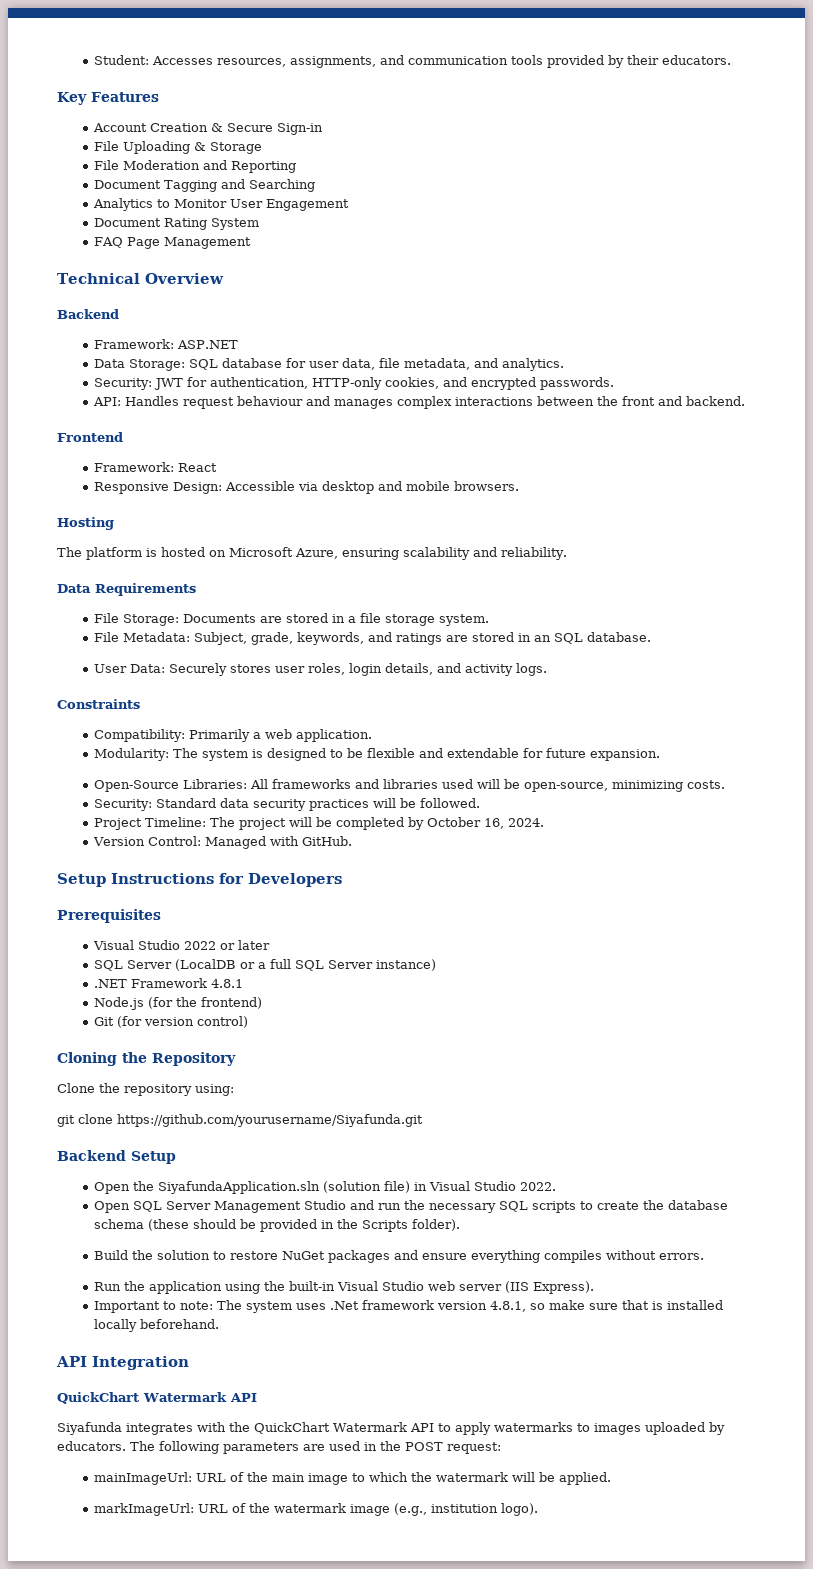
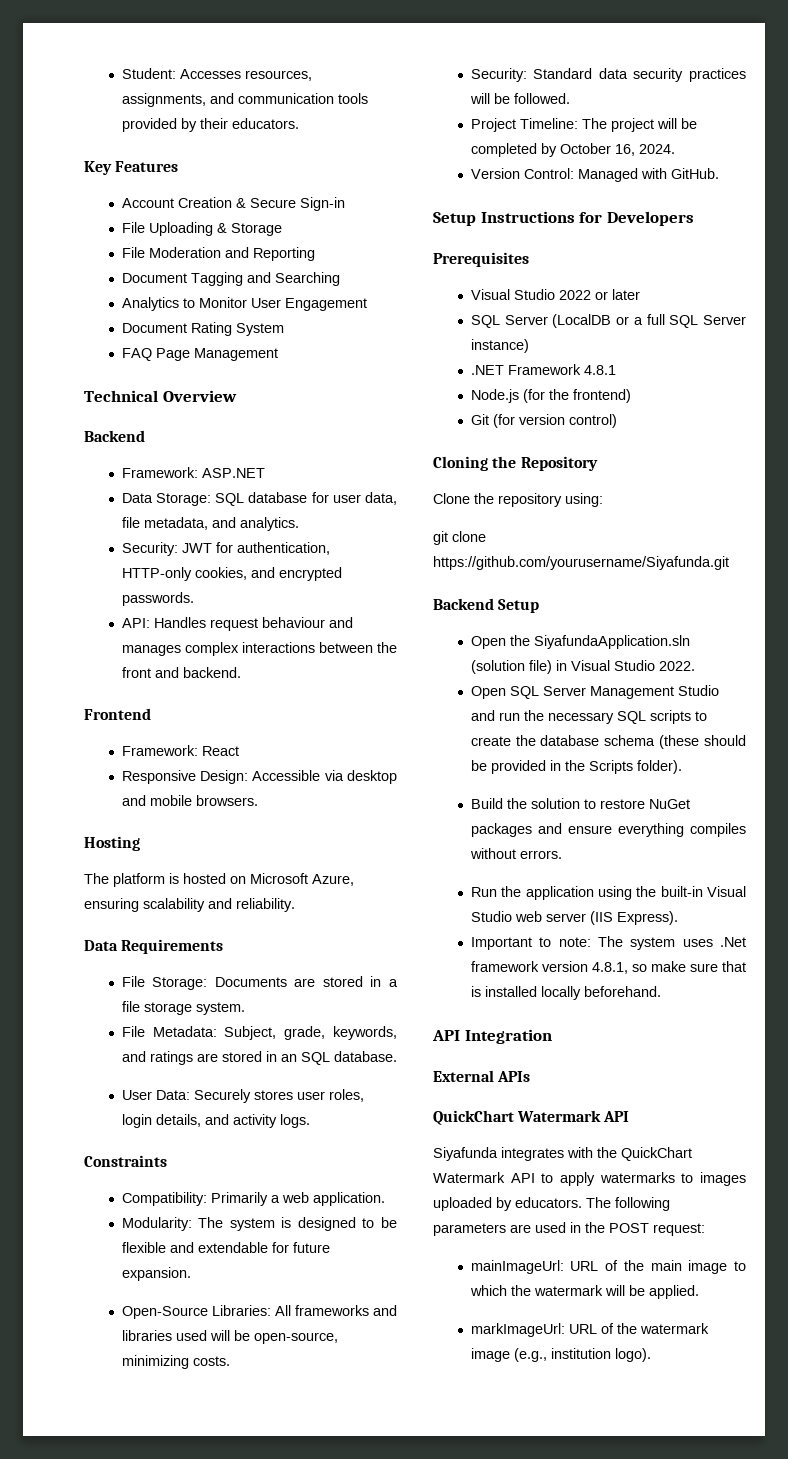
(189, 1363) none -> [433,1070,531,1082] // External APIs

